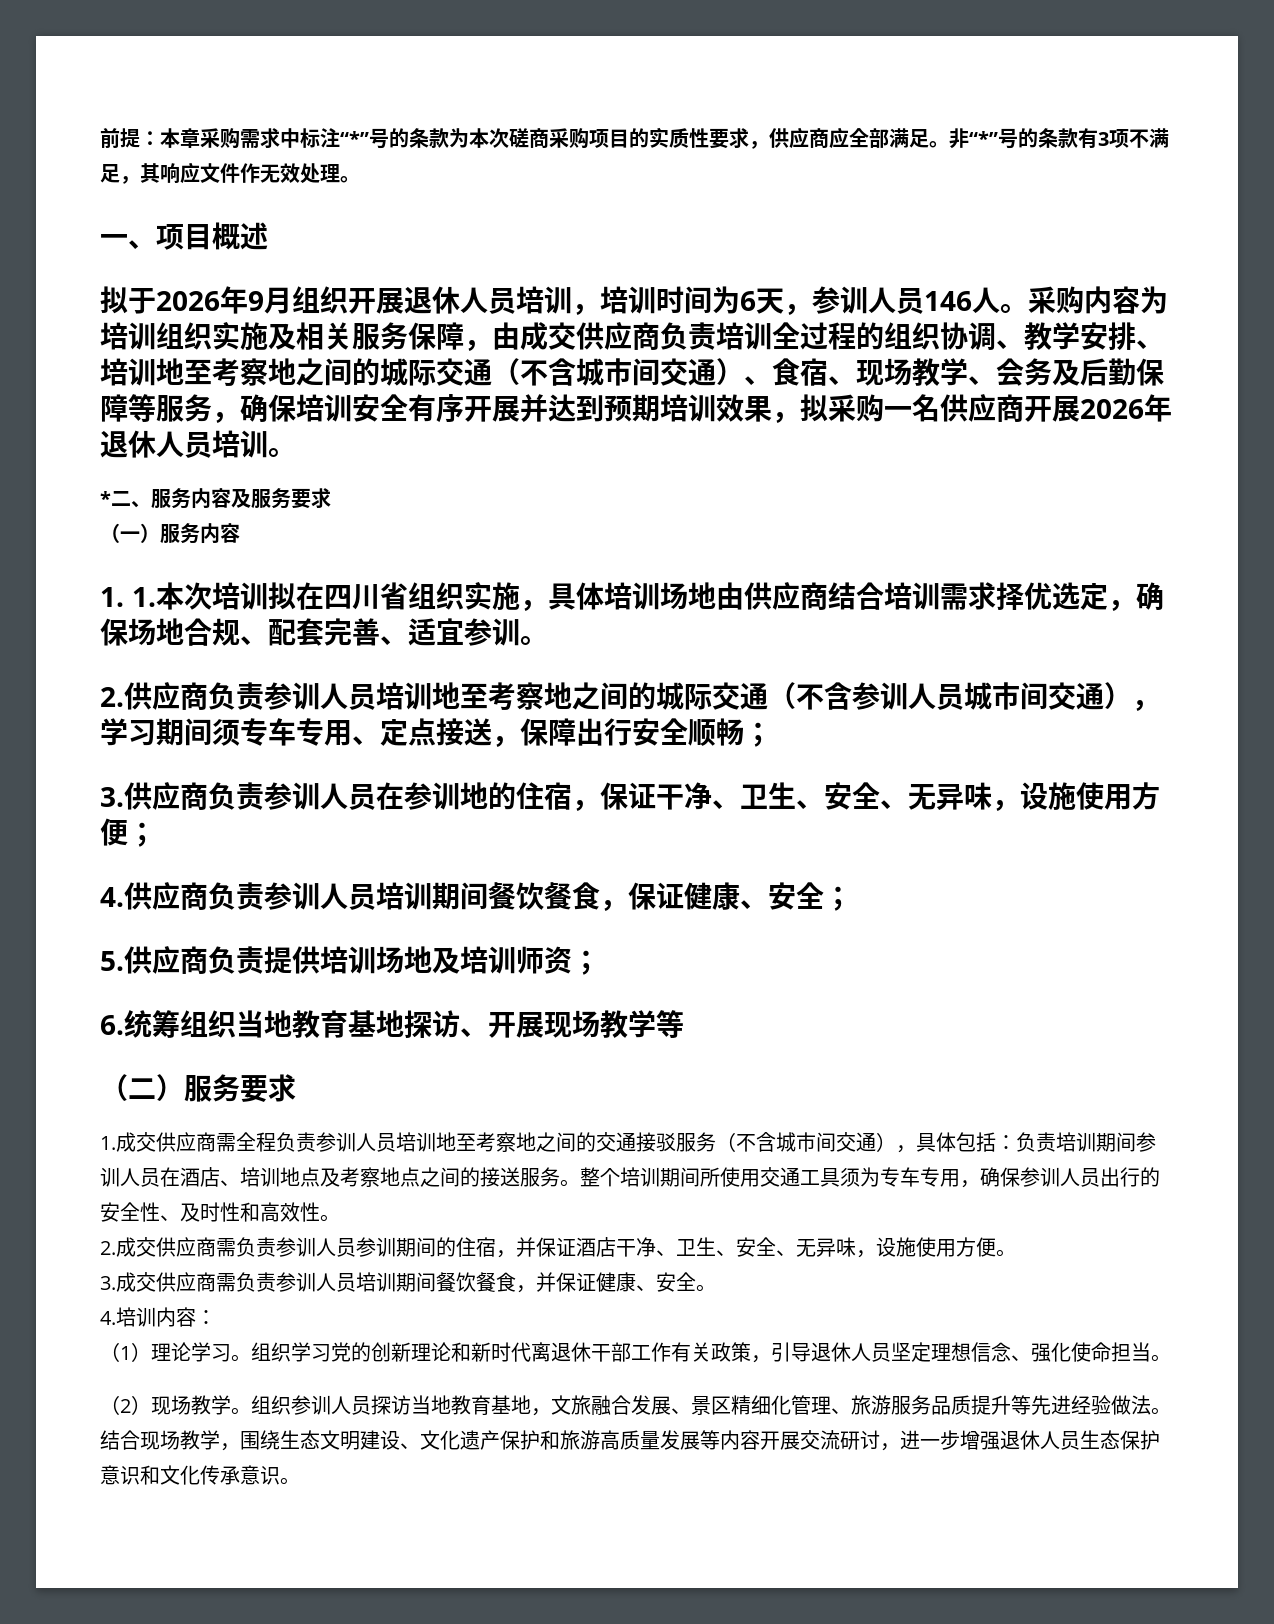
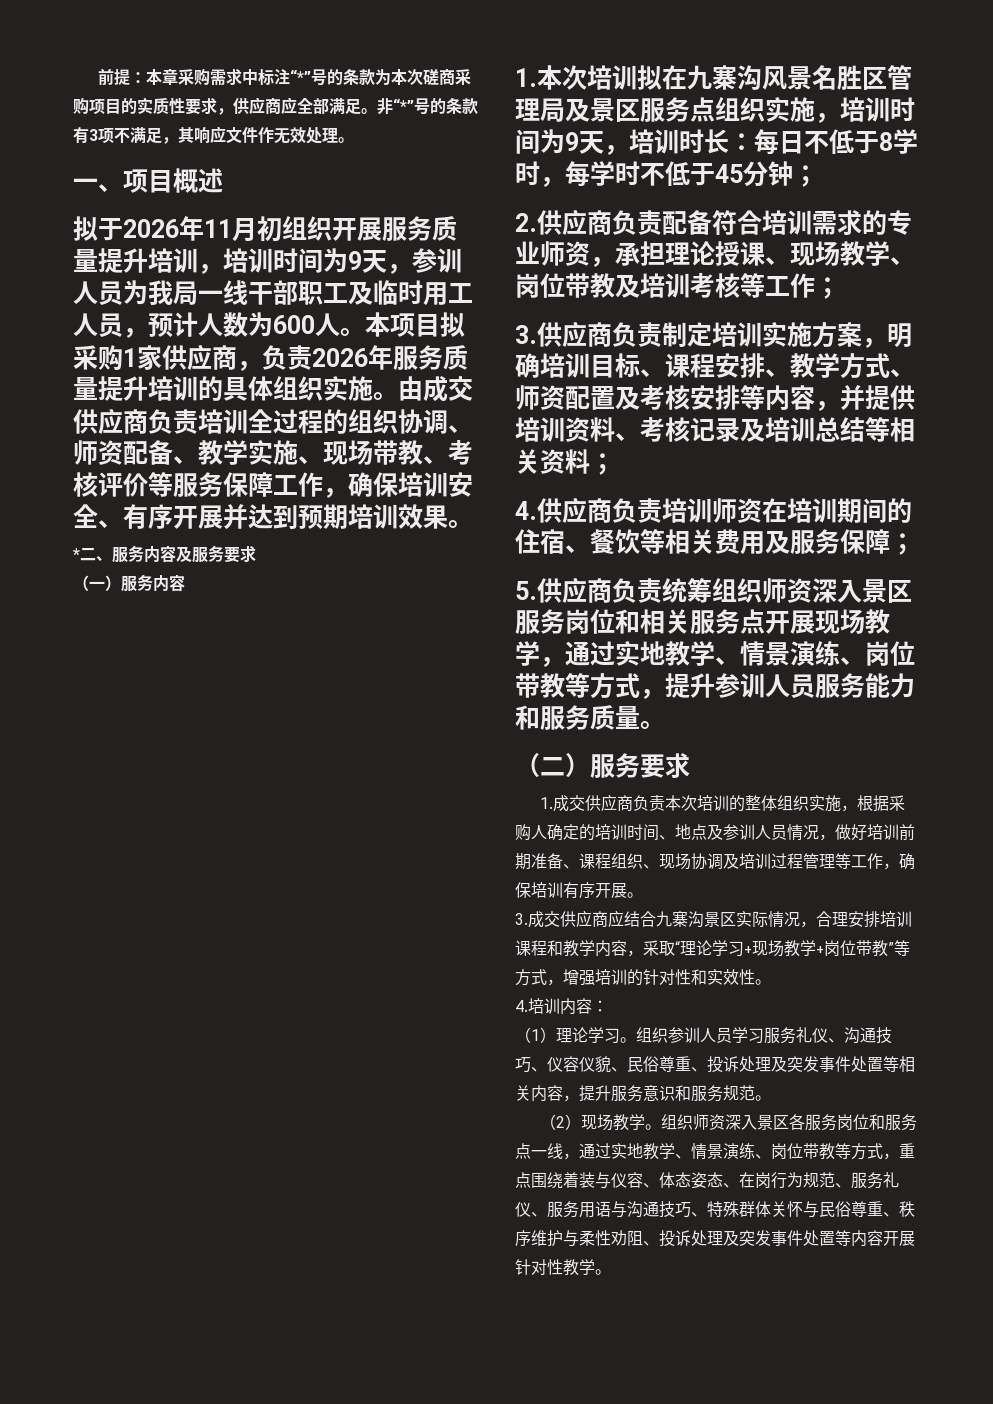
[248,286,516,314] 9月组织开展退休人员 -> [204,216,457,242] [73,248,148,273] 11月初组织开展服务质量提升
[740,291,756,311] 6 -> [348,251,362,270] 9
[924,286,1168,314] [100,322,492,352] 146人。采购内容为培训组织实施及相关服务保障， -> [123,280,473,306] [73,312,465,338] [73,344,468,371] [73,376,398,401] 为我局一线干部职工及临时用工人员，预计人数为600人。本项目拟采购1家供应商，负责2026年服务质量提升培训的具体组织实施。
[1024,322,1164,350] [100,358,1164,386] [100,394,212,422] 教学安排、培训地至考察地之间的城际交通（不含城市间交通）、食宿、现场教学、会务及后勤保障等服务 -> [73,440,473,465] [73,472,323,497] 师资配备、教学实施、现场带教、考核评价等服务保障工作
(408, 407) none -> [98,520,123,528] 、
[772,394,1172,424] [100,430,268,458] ，拟采购一名供应商开展2026年退休人员培训 -> (448, 517) none
[131,587,156,607] 1. -> (537, 77) none
[323,582,1164,612] [100,618,548,646] [100,682,1160,712] [100,718,772,748] [100,782,1160,812] [100,818,156,847] [100,882,852,912] [100,946,600,975] [100,1010,684,1038] 四川省组织实施，具体培训场地由供应商结合培训需求择优选定，确保场地合规、配套完善、适宜参训。 // 2.供应商负责参训人员培训地至考察地之间的城际交通（不含参训人员城市间交通），学习期间须专车专用、定点接送，保障出行安全顺畅； // 3.供应商负责参训人员在参训地的住宿，保证干净、卫生、安全、无异味，设施使用方便； // 4.供应商负责参训人员培训期间餐饮餐食，保证健康、安全； // 5.供应商负责提供培训场地及培训师资； // 6.统筹组织当地教育基地探访、开展现场教学等 -> [687,65,912,90] [515,97,915,123] [515,129,918,155] [515,161,818,187] [515,209,912,236] [515,241,915,267] [515,273,840,299] [515,321,912,348] [515,353,915,379] [515,385,915,411] [515,417,915,442] [515,449,615,475] [515,497,912,523] [515,529,915,555] [515,577,912,603] [515,609,890,634] [515,641,915,667] [515,673,915,699] [515,705,665,730] 九寨沟风景名胜区管理局及景区服务点组织实施，培训时间为9天，培训时长：每日不低于8学时，每学时不低于45分钟； // 2.供应商负责配备符合培训需求的专业师资，承担理论授课、现场教学、岗位带教及培训考核等工作； // 3.供应商负责制定培训实施方案，明确培训目标、课程安排、教学方式、师资配置及考核安排等内容，并提供培训资料、考核记录及培训总结等相关资料； // 4.供应商负责培训师资在培训期间的住宿、餐饮等相关费用及服务保障； // 5.供应商负责统筹组织师资深入景区服务岗位和相关服务点开展现场教学，通过实地教学、情景演练、岗位带教等方式，提升参训人员服务能力和服务质量。
[216,1132,1156,1153] [100,1167,1160,1188] [100,1202,340,1222] [100,1237,1016,1258] [100,1272,696,1293] 需全程负责参训人员培训地至考察地之间的交通接驳服务（不含城市间交通），具体包括：负责培训期间参训人员在酒店、培训地点及考察地点之间的接送服务。整个培训期间所使用交通工具须为专车专用，确保参训人员出行的安全性、及时性和高效性。 // 2.成交供应商需负责参训人员参训期间的住宿，并保证酒店干净、卫生、安全、无异味，设施使用方便。 // 3.成交供应商需负责参训人员培训期间餐饮餐食，并保证健康、安全 -> [632,795,905,812] [515,824,915,841] [515,853,915,870] [515,882,643,899] [515,910,912,928] [515,940,910,957] [515,969,755,986] 负责本次培训的整体组织实施，根据采购人确定的培训时间、地点及参训人员情况，做好培训前期准备、课程组织、现场协调及培训过程管理等工作，确保培训有序开展。 // 3.成交供应商应结合九寨沟景区实际情况，合理安排培训课程和教学内容，采取“理论学习+现场教学+岗位带教”等方式，增强培训的针对性和实效性
[291,1342,1151,1363] 学习党的创新理论和新时代离退休干部工作有关政策，引导退休人员坚定理想信念、强化使命担当 -> [668,1027,892,1044] [515,1056,915,1073] [515,1085,755,1102] 参训人员学习服务礼仪、沟通技巧、仪容仪貌、民俗尊重、投诉处理及突发事件处置等相关内容，提升服务意识和服务规范
[291,1395,1171,1416] [100,1430,1160,1451] [100,1465,280,1485] 参训人员探访当地教育基地，文旅融合发展、景区精细化管理、旅游服务品质提升等先进经验做法。结合现场教学，围绕生态文明建设、文化遗产保护和旅游高质量发展等内容开展交流研讨，进一步增强退休人员生态保护意识和文化传承意识 -> [692,1114,917,1131] [515,1143,915,1160] [515,1172,899,1189] [515,1201,915,1218] [515,1230,915,1247] [515,1259,595,1276] 师资深入景区各服务岗位和服务点一线，通过实地教学、情景演练、岗位带教等方式，重点围绕着装与仪容、体态姿态、在岗行为规范、服务礼仪、服务用语与沟通技巧、特殊群体关怀与民俗尊重、秩序维护与柔性劝阻、投诉处理及突发事件处置等内容开展针对性教学

